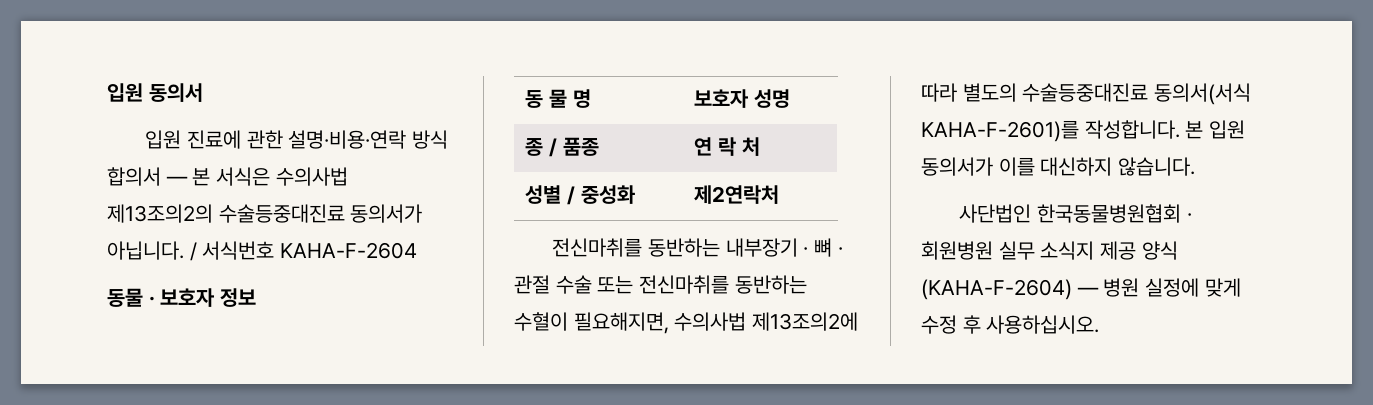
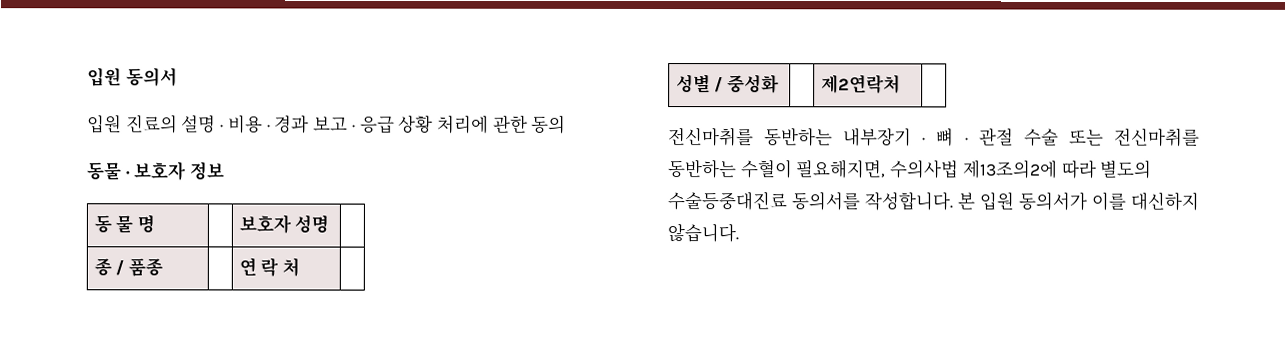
[187,130,449,149] [107,167,348,186] [107,204,423,223] [107,241,418,261] 진료에 관한 설명·비용·연락 방식 합의서 — 본 서식은 수의사법 제13조의2의 수술등중대진료 동의서가 아닙니다. / 서식번호 KAHA-F-2604 -> [125,114,567,134] 진료의 설명 · 비용 · 경과 보고 · 응급 상황 처리에 관한 동의
[1154,83,1252,105] [921,120,1079,142] 동의서(서식 KAHA-F-2601)를 -> [791,191,860,211] 동의서를
[959,204,1192,223] [921,241,1178,260] [921,278,1241,300] [921,315,1100,334] // 사단법인 한국동물병원협회 · 회원병원 실무 소식지 제공 양식 (KAHA-F-2604) — 병원 실정에 맞게 수정 후 사용하십시오. -> (739, 233) none

